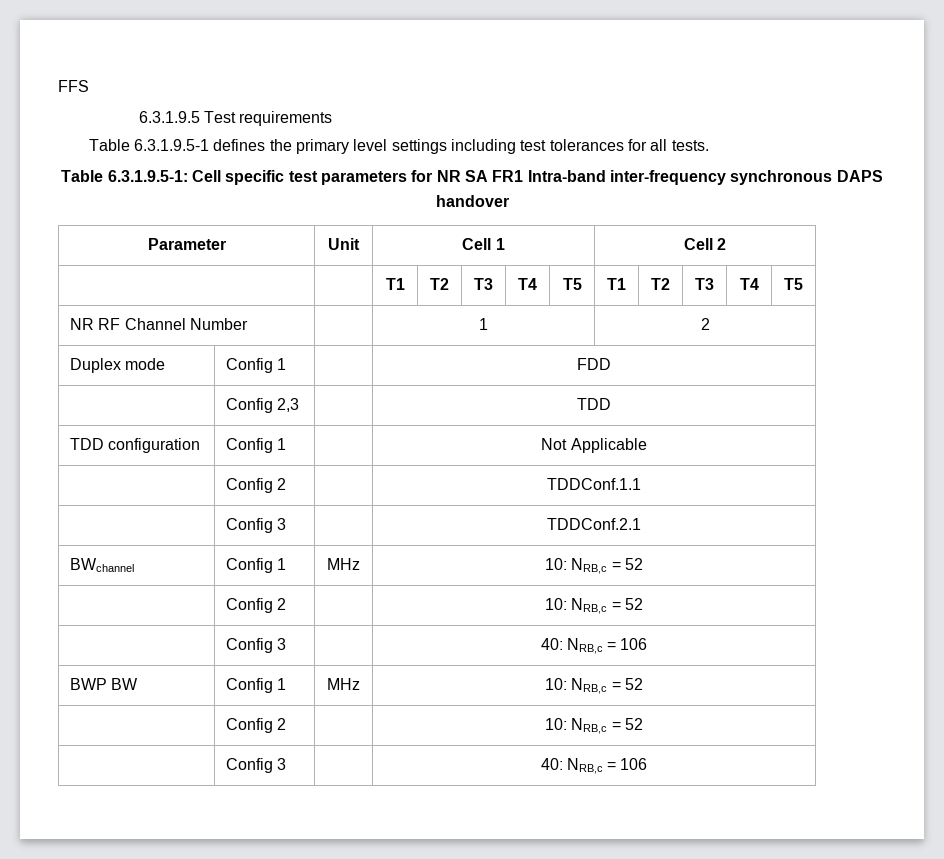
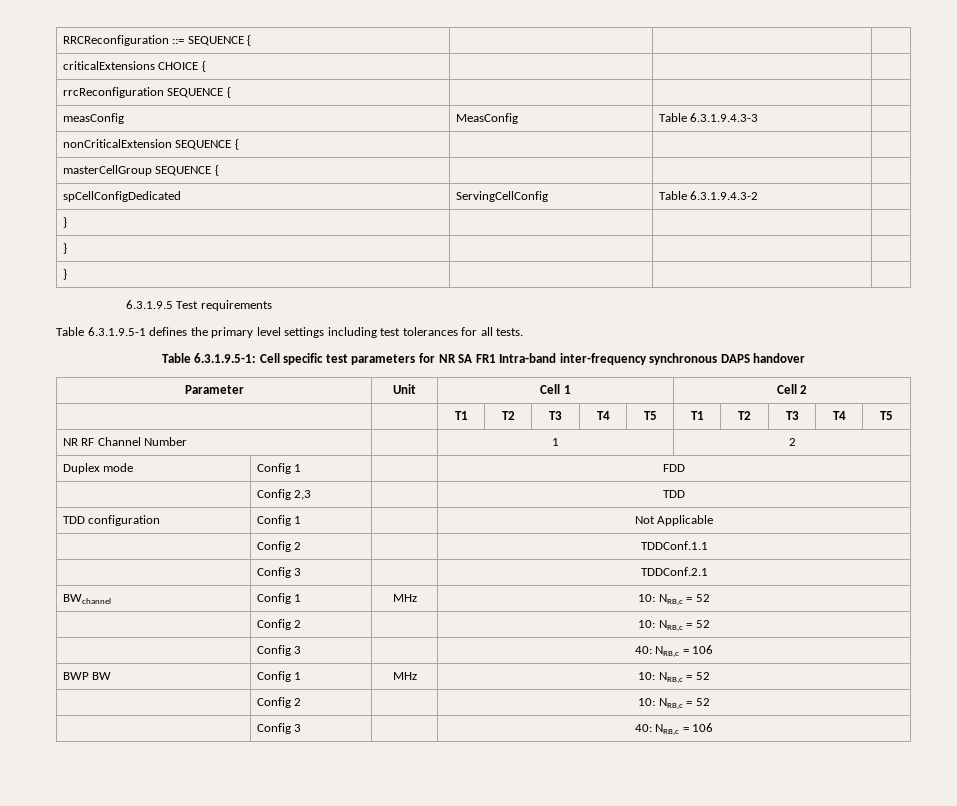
[58,80,89,92] FFS -> [62,35,252,46] [62,61,206,72] [62,87,231,98] [62,113,124,124] [455,113,518,124] [658,113,759,122] [62,139,239,150] [62,165,219,176] [62,191,181,202] [455,191,548,202] [658,191,759,200] [62,217,67,228] [62,243,67,254] [62,269,67,280] RRCReconfiguration ::= SEQUENCE { | | | // criticalExtensions CHOICE { | | | // rrcReconfiguration SEQUENCE { | | | // measConfig | MeasConfig | Table 6.3.1.9.4.3-3 | // nonCriticalExtension SEQUENCE { | | | // masterCellGroup SEQUENCE { | | | // spCellConfigDedicated | ServingCellConfig | Table 6.3.1.9.4.3-2 | // } | | | // } | | | // } | | |

